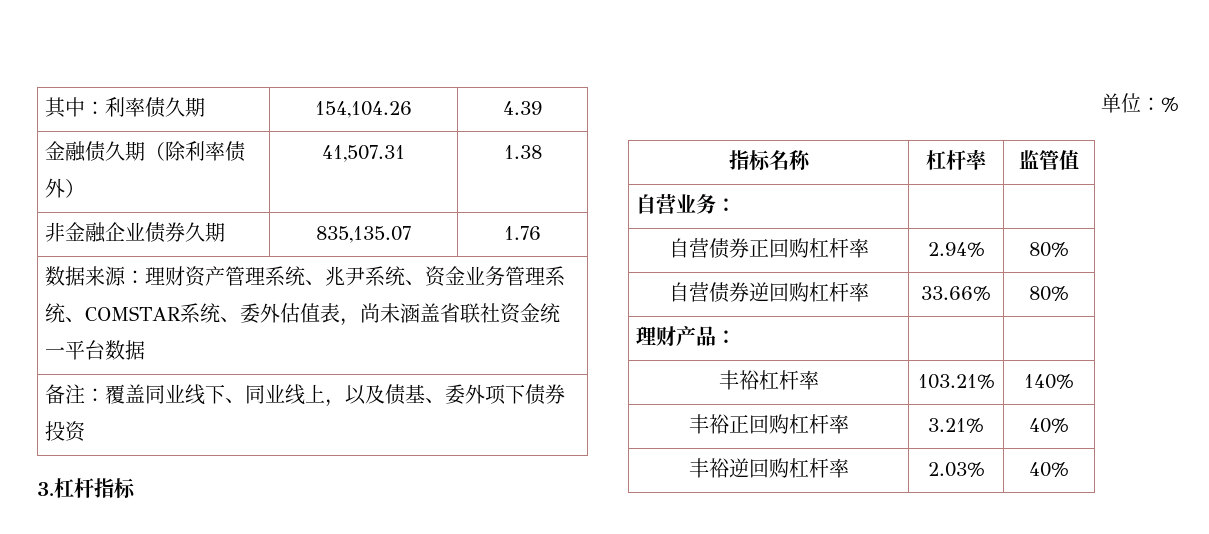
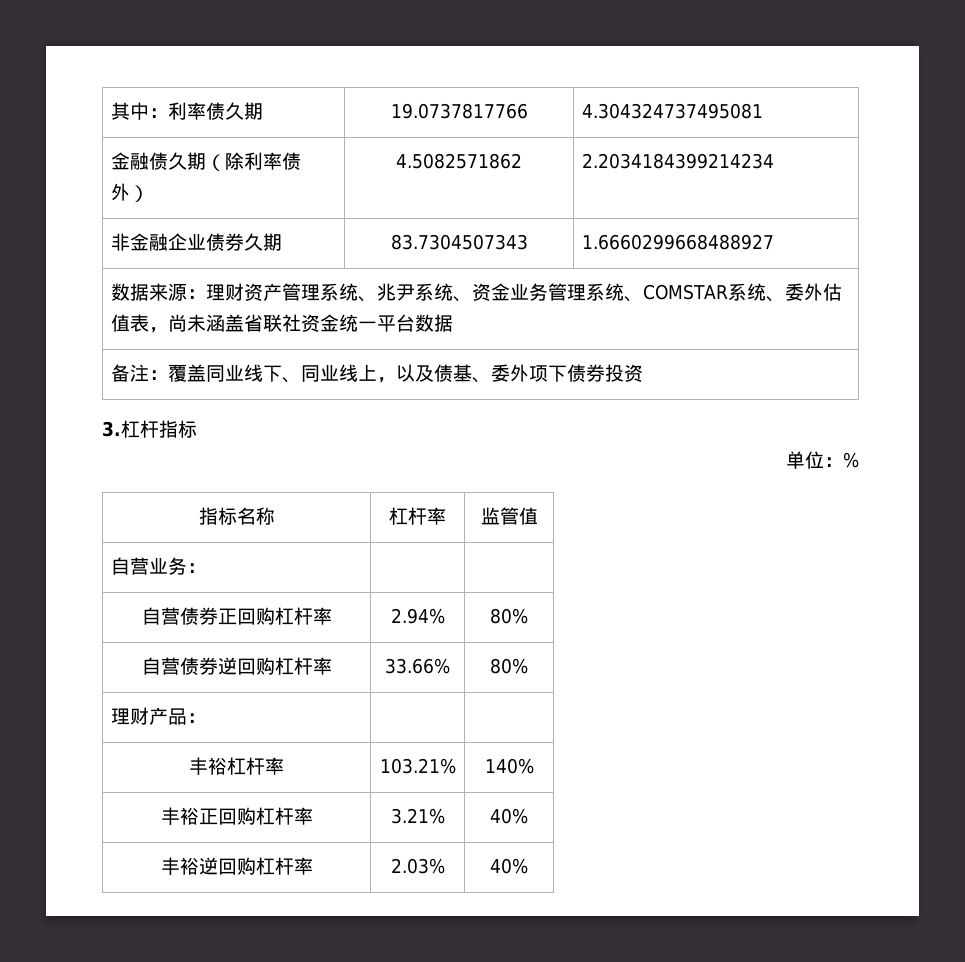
[315,101,412,118] [503,101,542,115] 154,104.26 | 4.39 -> [390,103,528,119] [581,103,763,119] 19.0737817766 | 4.304324737495081
[322,145,405,162] [503,145,542,159] 41,507.31 | 1.38 -> [396,153,522,169] [581,153,774,169] 4.5082571862 | 2.2034184399214234
[316,226,411,243] [504,226,541,240] 835,135.07 | 1.76 -> [390,234,528,250] [581,234,774,250] 83.7304507343 | 1.6660299668488927

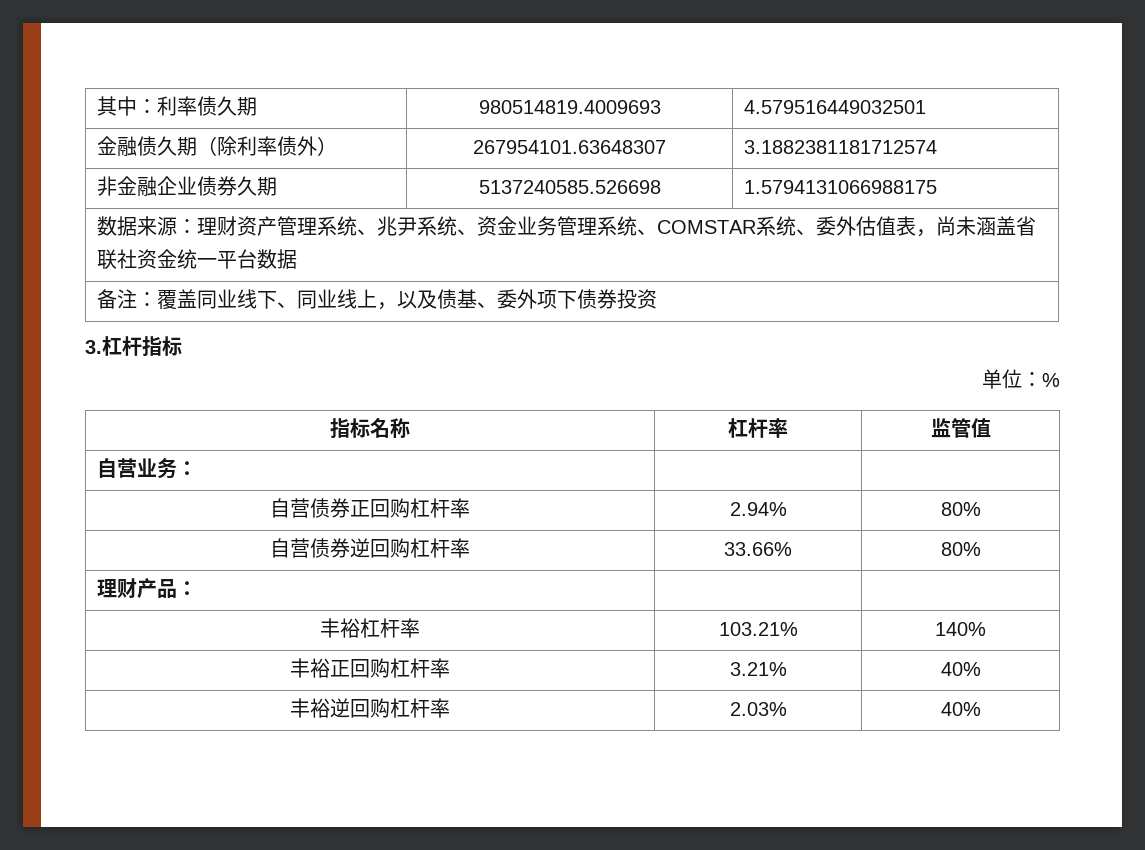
[390,103,528,119] [581,103,763,119] 19.0737817766 | 4.304324737495081 -> [478,100,661,114] [744,100,927,114] 980514819.4009693 | 4.579516449032501
[396,153,522,169] [581,153,774,169] 4.5082571862 | 2.2034184399214234 -> [473,140,666,154] [744,140,938,154] 267954101.63648307 | 3.1882381181712574
[390,234,528,250] [581,234,774,250] 83.7304507343 | 1.6660299668488927 -> [478,180,661,194] [744,180,938,194] 5137240585.526698 | 1.5794131066988175

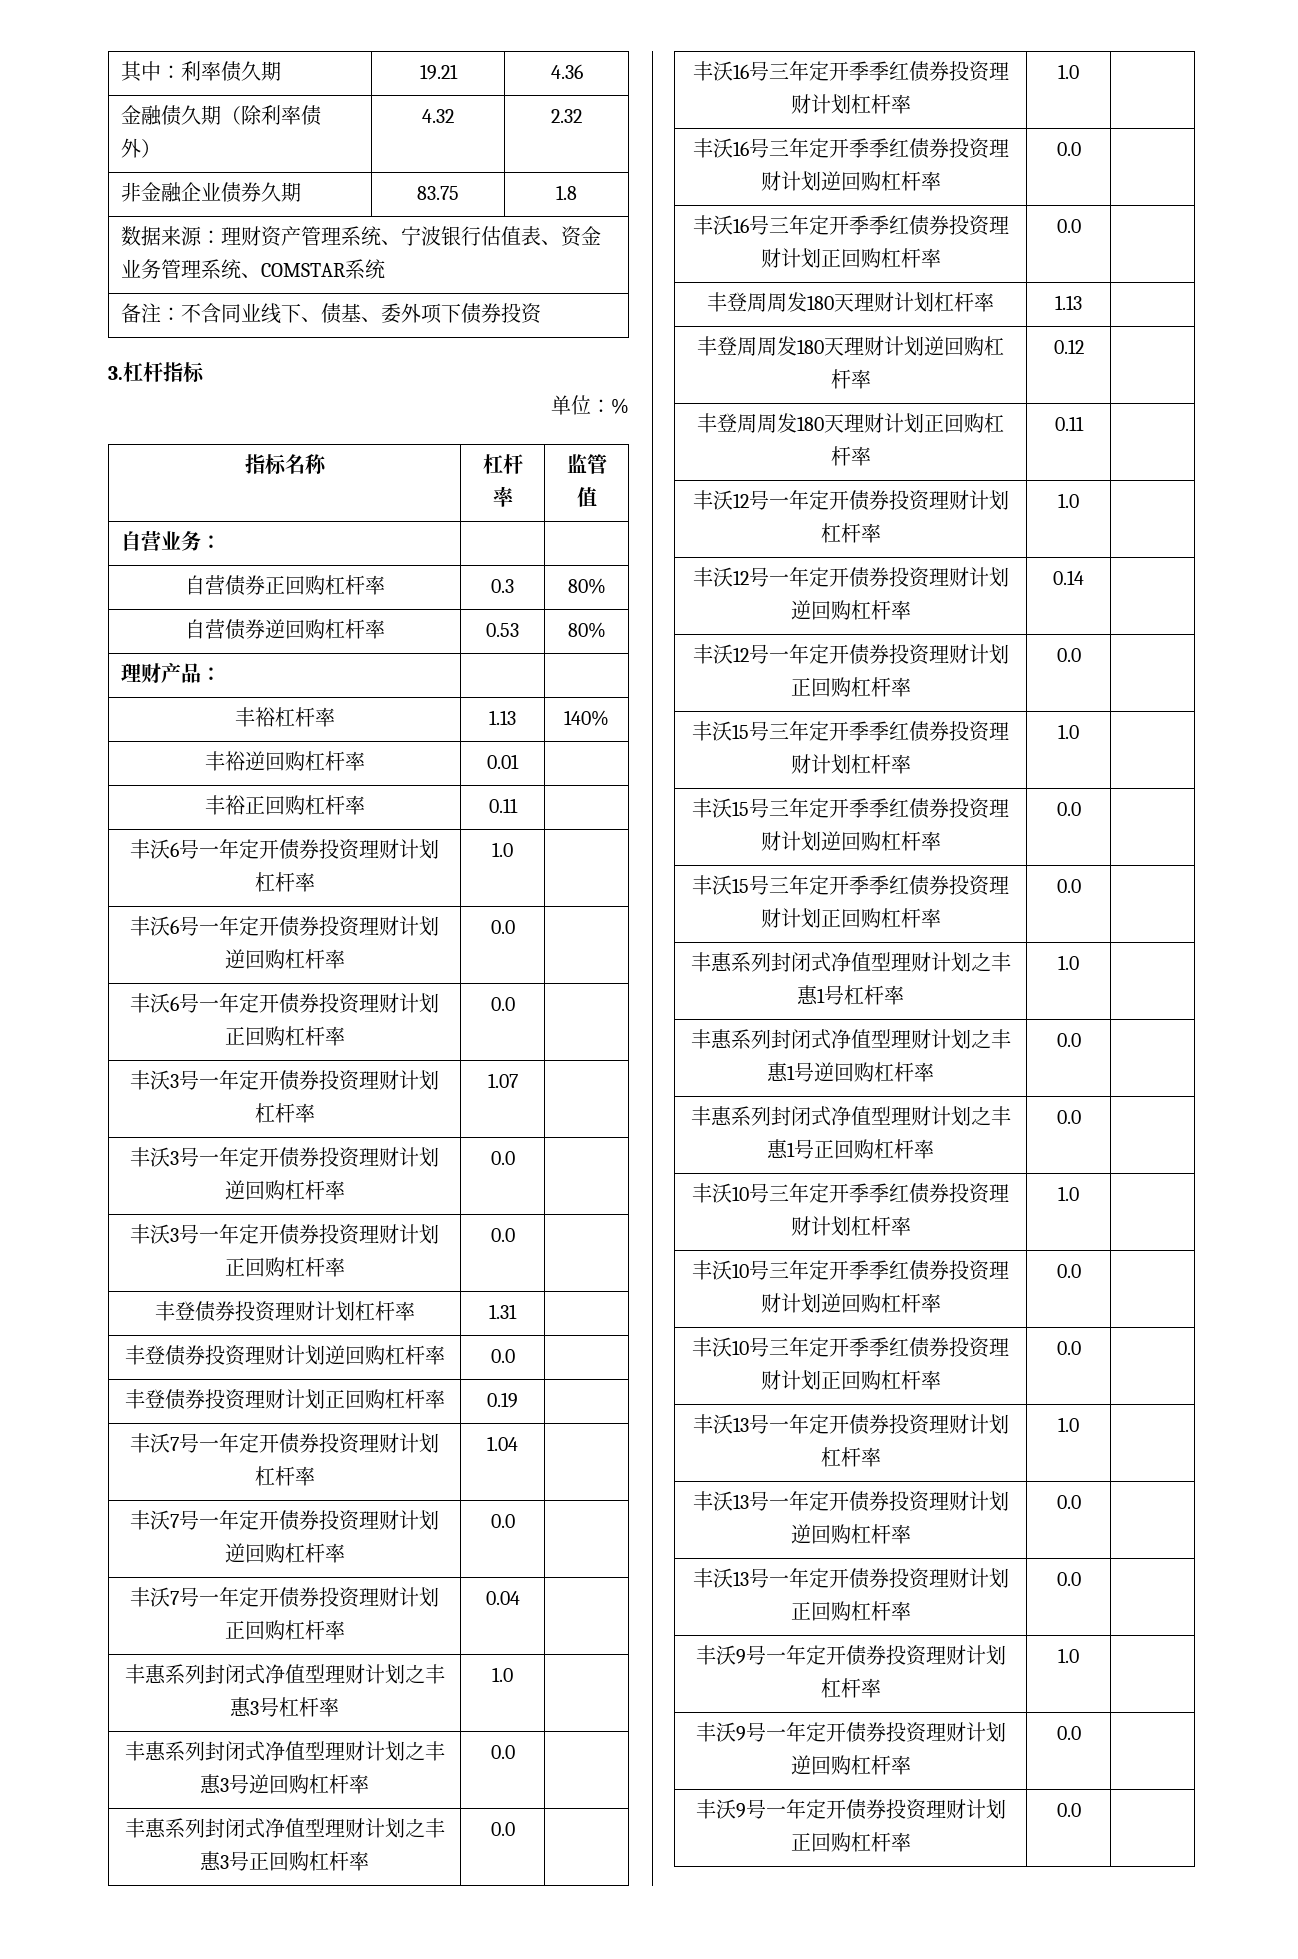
[478,100,661,114] [744,100,927,114] 980514819.4009693 | 4.579516449032501 -> [419,64,458,80] [550,64,583,79] 19.21 | 4.36
[473,140,666,154] [744,140,938,154] 267954101.63648307 | 3.1882381181712574 -> [422,109,454,123] [551,109,582,123] 4.32 | 2.32
[478,180,661,194] [744,180,938,194] 5137240585.526698 | 1.5794131066988175 -> [417,186,459,200] [556,185,577,200] 83.75 | 1.8
[377,216,458,236] 兆尹系统 -> [401,226,542,246] 宁波银行估值表
[796,216,1037,237] [97,249,298,270] 、委外估值表，尚未涵盖省联社资金统一平台数据 -> (386, 269) none
[157,289,198,309] 覆盖 -> [181,303,222,323] 不含
[297,289,438,310] 同业线上，以及 -> (322, 319) none
[729,502,787,516] 2.94% -> [491,579,514,593] 0.3
[724,542,792,556] 33.66% -> [486,623,519,637] 0.53
[718,622,798,636] 103.21% -> [489,710,516,725] 1.13
(986, 629) none -> [204,751,365,771] [487,754,519,769] // 丰裕逆回购杠杆率 | 0.01 |
[729,662,787,676] [940,662,981,676] [290,698,450,718] [729,702,787,716] [940,702,981,716] 3.21% | 40% // 丰裕逆回购杠杆率 | 2.03% | 40% -> [488,798,518,813] [130,839,439,860] [254,872,315,892] [492,842,513,857] [130,916,439,937] [224,949,345,969] [490,920,515,934] [130,993,439,1014] [224,1026,345,1046] [490,997,515,1011] [130,1070,439,1091] [254,1103,315,1123] [487,1073,518,1088] [130,1147,439,1168] [224,1180,345,1200] [490,1151,515,1165] [130,1224,439,1245] [224,1257,345,1277] [490,1228,515,1242] [154,1301,415,1322] [489,1304,517,1319] [124,1345,445,1366] [490,1349,515,1363] [124,1389,445,1410] [487,1392,518,1408] [130,1433,439,1454] [254,1466,315,1486] [487,1436,518,1451] [130,1510,439,1531] [224,1543,345,1563] [490,1514,515,1528] [130,1587,439,1608] [224,1620,345,1640] [485,1591,520,1605] [124,1664,445,1684] [230,1697,339,1717] [492,1667,513,1682] [124,1741,445,1761] [200,1774,369,1794] [490,1745,515,1759] [124,1818,445,1838] [200,1851,369,1871] [490,1822,515,1836] [692,61,1009,82] [790,94,911,114] [1058,64,1079,79] [692,138,1009,159] [760,171,941,191] [1056,142,1081,156] [692,215,1009,236] [760,248,941,268] [1056,219,1081,233] [707,292,994,312] [1055,295,1082,310] [697,336,1004,356] [830,369,871,389] [1053,339,1084,354] [697,413,1004,433] [830,446,871,466] [1054,416,1084,431] [692,490,1009,511] [820,523,881,543] [1058,493,1079,508] [692,567,1009,588] [790,600,911,620] [1053,570,1084,585] [692,644,1009,665] [790,677,911,697] [1056,648,1081,662] [692,721,1009,742] [790,754,911,774] [1058,724,1079,739] [692,798,1009,819] [760,831,941,851] [1056,802,1081,816] [692,875,1009,896] [760,908,941,928] [1056,879,1081,893] [690,952,1011,972] [797,985,904,1005] [1058,955,1079,970] [690,1029,1011,1049] [767,1062,934,1082] [1056,1033,1081,1047] [690,1106,1011,1126] [767,1139,934,1159] [1056,1110,1081,1124] [692,1183,1009,1204] [790,1216,911,1236] [1058,1186,1079,1201] [692,1260,1009,1281] [760,1293,941,1313] [1056,1264,1081,1278] [692,1337,1009,1358] [760,1370,941,1390] [1056,1341,1081,1355] [692,1414,1009,1435] [820,1447,881,1467] [1058,1417,1079,1432] [692,1491,1009,1512] [790,1524,911,1544] [1056,1495,1081,1509] [692,1568,1009,1589] [790,1601,911,1621] [1056,1572,1081,1586] [695,1645,1006,1666] [820,1678,881,1698] [1058,1648,1079,1663] [695,1722,1006,1743] [790,1755,911,1775] [1056,1726,1081,1740] [695,1799,1006,1820] [790,1832,911,1852] [1056,1803,1081,1817] 0.11 | // 丰沃6号一年定开债券投资理财计划杠杆率 | 1.0 | // 丰沃6号一年定开债券投资理财计划逆回购杠杆率 | 0.0 | // 丰沃6号一年定开债券投资理财计划正回购杠杆率 | 0.0 | // 丰沃3号一年定开债券投资理财计划杠杆率 | 1.07 | // 丰沃3号一年定开债券投资理财计划逆回购杠杆率 | 0.0 | // 丰沃3号一年定开债券投资理财计划正回购杠杆率 | 0.0 | // 丰登债券投资理财计划杠杆率 | 1.31 | // 丰登债券投资理财计划逆回购杠杆率 | 0.0 | // 丰登债券投资理财计划正回购杠杆率 | 0.19 | // 丰沃7号一年定开债券投资理财计划杠杆率 | 1.04 | // 丰沃7号一年定开债券投资理财计划逆回购杠杆率 | 0.0 | // 丰沃7号一年定开债券投资理财计划正回购杠杆率 | 0.04 | // 丰惠系列封闭式净值型理财计划之丰惠3号杠杆率 | 1.0 | // 丰惠系列封闭式净值型理财计划之丰惠3号逆回购杠杆率 | 0.0 | // 丰惠系列封闭式净值型理财计划之丰惠3号正回购杠杆率 | 0.0 | // 丰沃16号三年定开季季红债券投资理财计划杠杆率 | 1.0 | // 丰沃16号三年定开季季红债券投资理财计划逆回购杠杆率 | 0.0 | // 丰沃16号三年定开季季红债券投资理财计划正回购杠杆率 | 0.0 | // 丰登周周发180天理财计划杠杆率 | 1.13 | // 丰登周周发180天理财计划逆回购杠杆率 | 0.12 | // 丰登周周发180天理财计划正回购杠杆率 | 0.11 | // 丰沃12号一年定开债券投资理财计划杠杆率 | 1.0 | // 丰沃12号一年定开债券投资理财计划逆回购杠杆率 | 0.14 | // 丰沃12号一年定开债券投资理财计划正回购杠杆率 | 0.0 | // 丰沃15号三年定开季季红债券投资理财计划杠杆率 | 1.0 | // 丰沃15号三年定开季季红债券投资理财计划逆回购杠杆率 | 0.0 | // 丰沃15号三年定开季季红债券投资理财计划正回购杠杆率 | 0.0 | // 丰惠系列封闭式净值型理财计划之丰惠1号杠杆率 | 1.0 | // 丰惠系列封闭式净值型理财计划之丰惠1号逆回购杠杆率 | 0.0 | // 丰惠系列封闭式净值型理财计划之丰惠1号正回购杠杆率 | 0.0 | // 丰沃10号三年定开季季红债券投资理财计划杠杆率 | 1.0 | // 丰沃10号三年定开季季红债券投资理财计划逆回购杠杆率 | 0.0 | // 丰沃10号三年定开季季红债券投资理财计划正回购杠杆率 | 0.0 | // 丰沃13号一年定开债券投资理财计划杠杆率 | 1.0 | // 丰沃13号一年定开债券投资理财计划逆回购杠杆率 | 0.0 | // 丰沃13号一年定开债券投资理财计划正回购杠杆率 | 0.0 | // 丰沃9号一年定开债券投资理财计划杠杆率 | 1.0 | // 丰沃9号一年定开债券投资理财计划逆回购杠杆率 | 0.0 | // 丰沃9号一年定开债券投资理财计划正回购杠杆率 | 0.0 |

